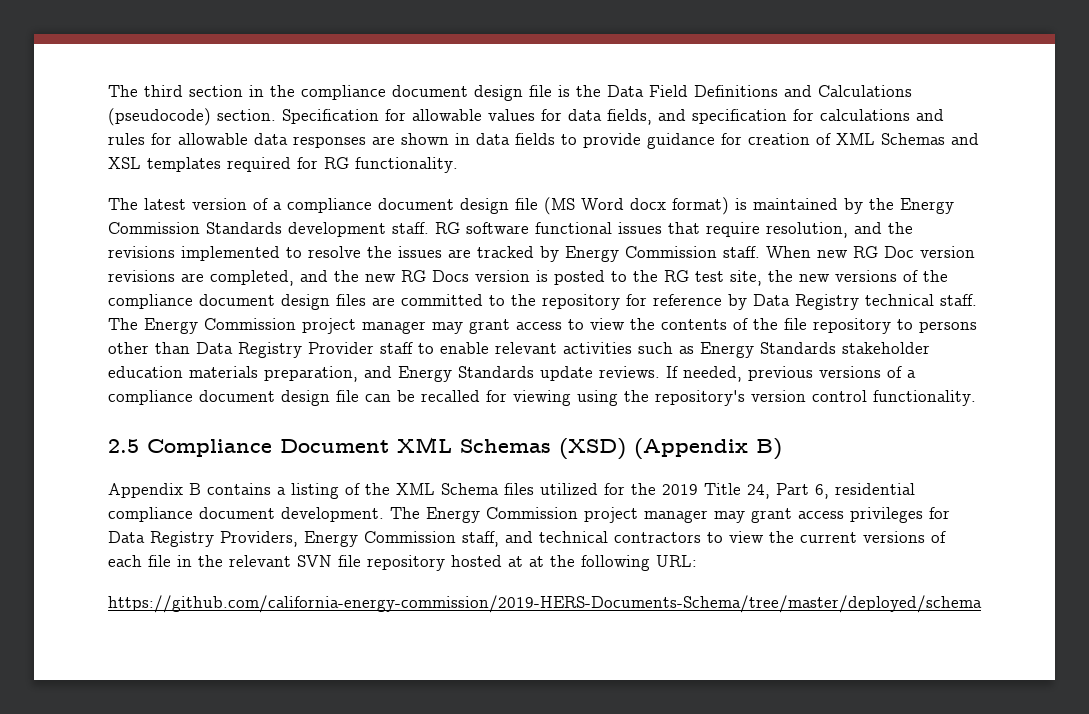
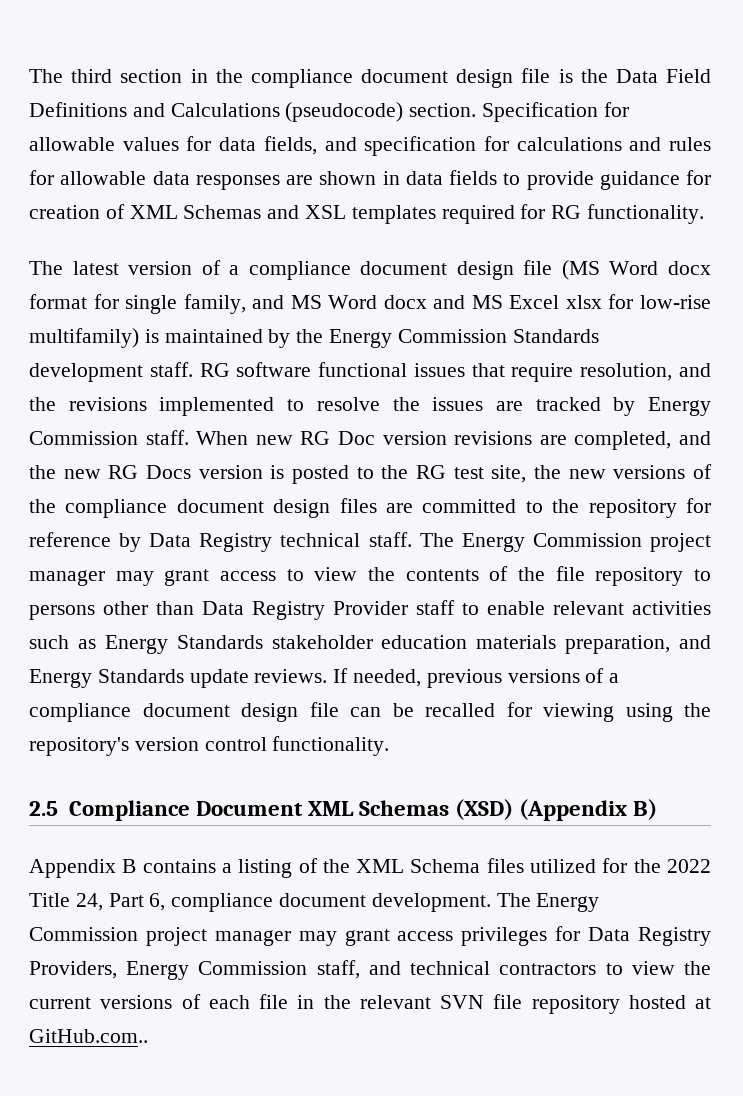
[672,197,729,215] format) -> [29,294,712,314] [29,328,139,348] format for single family, and MS Word docx and MS Excel xlsx for low-rise multifamily)
[662,484,698,495] 2019 -> [666,859,711,873] 2022
[835,483,915,495] residential -> (166, 902) none
[529,555,697,571] [108,595,982,613] at the following URL: // https://github.com/california-energy-commission/2019-HERS-Documents-Schema/tree/master/deployed/schema -> [29,1029,148,1043] GitHub.com..

